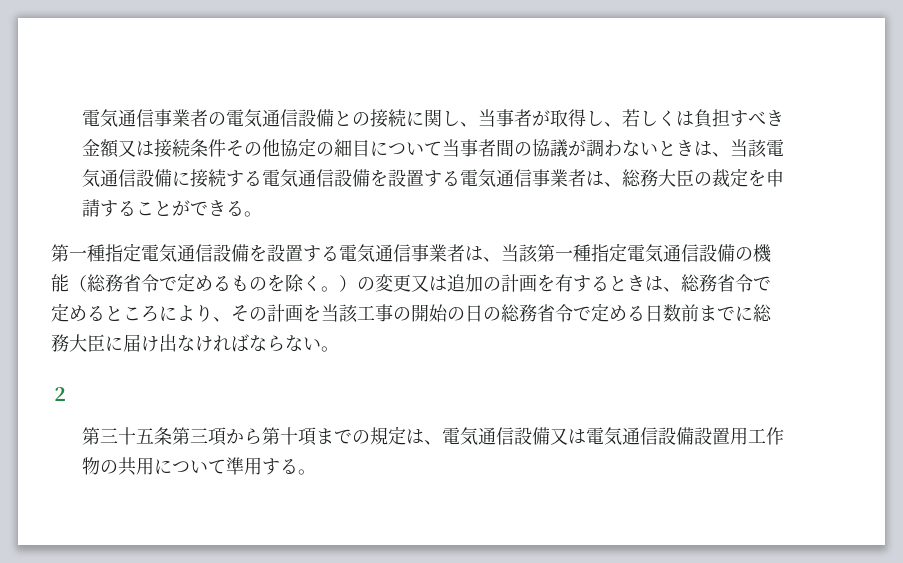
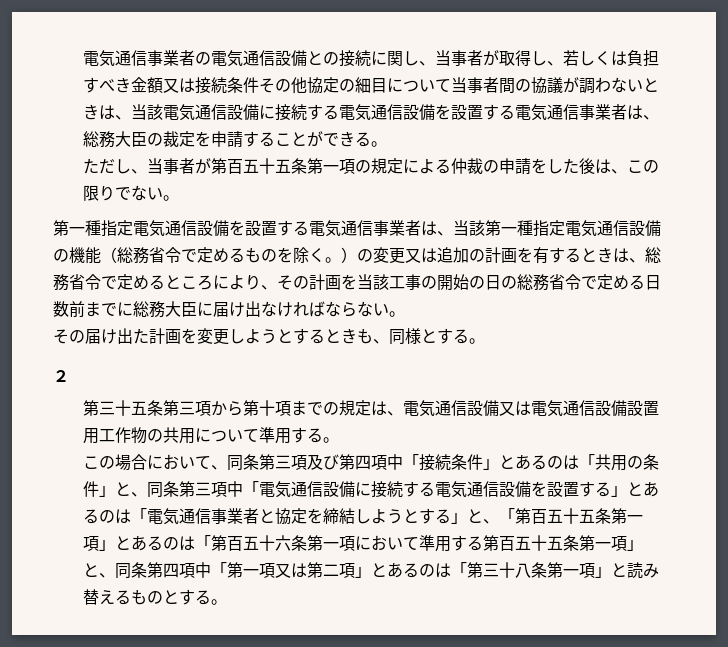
(263, 214) none -> [83,158,660,175] [83,185,180,201] // ただし、当事者が第百五十五条第一項の規定による仲裁の申請をした後は、この限りでない。
(339, 349) none -> [53,328,485,345] // その届け出た計画を変更しようとするときも、同様とする。
(317, 472) none -> [83,454,660,471] [83,481,660,498] [83,508,644,525] [83,535,644,552] [83,562,660,579] [83,589,228,605] // この場合において、同条第三項及び第四項中「接続条件」とあるのは「共用の条件」と、同条第三項中「電気通信設備に接続する電気通信設備を設置する」とあるのは「電気通信事業者と協定を締結しようとする」と、「第百五十五条第一項」とあるのは「第百五十六条第一項において準用する第百五十五条第一項」と、同条第四項中「第一項又は第二項」とあるのは「第三十八条第一項」と読み替えるものとする。

